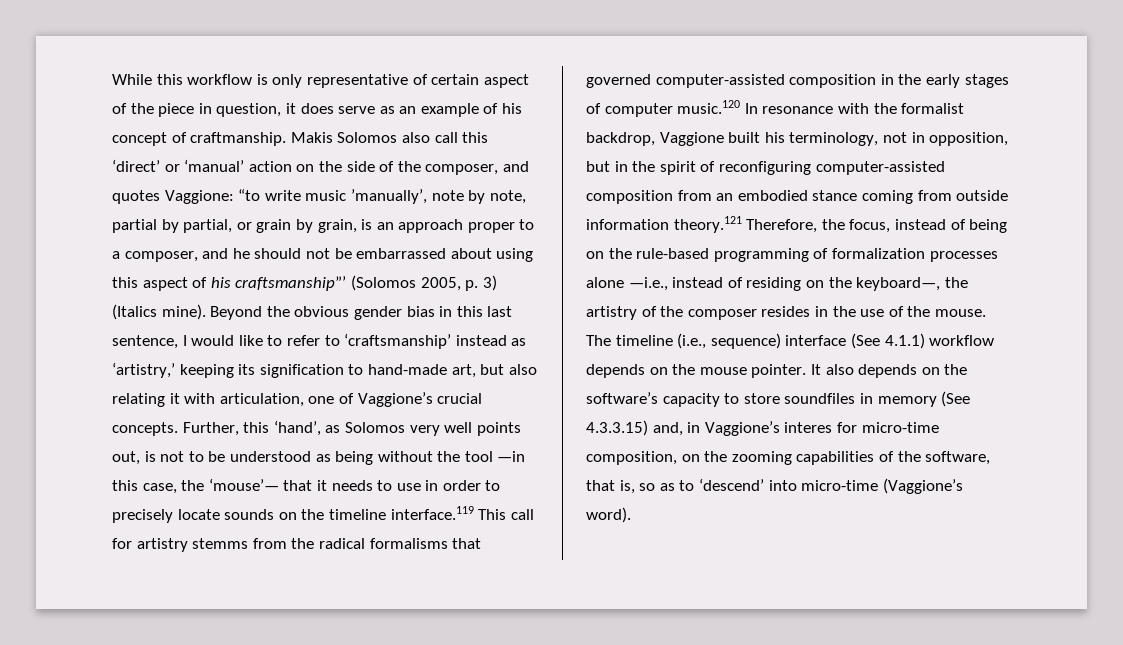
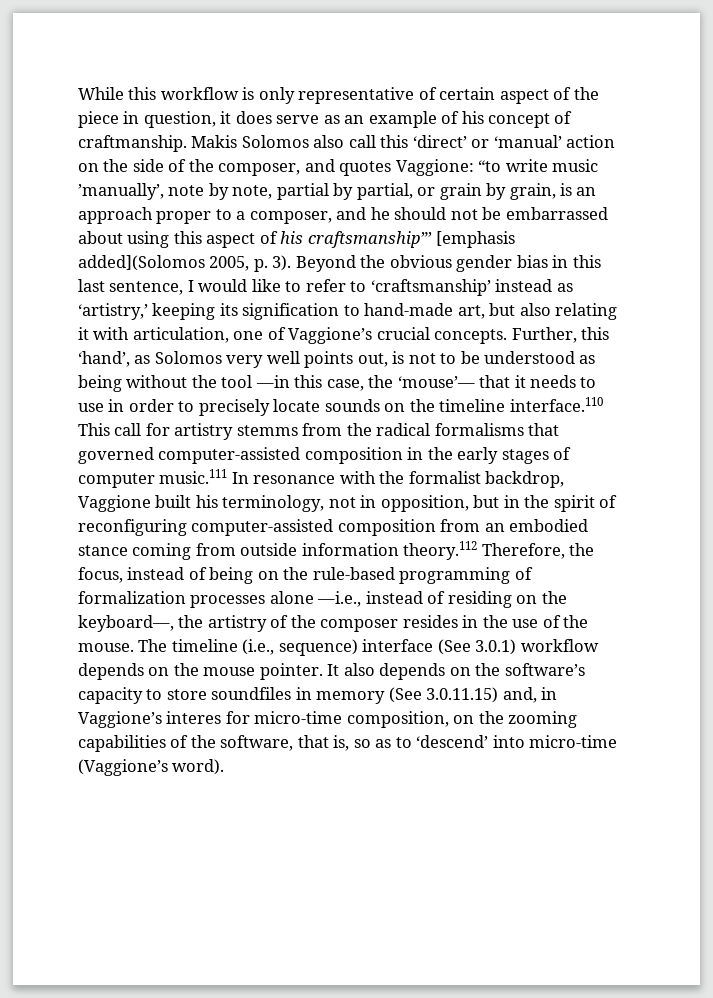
[350,275,497,291] [112,304,206,320] (Solomos 2005, p. 3) (Italics mine). -> [436,231,516,248] [78,255,292,272] [emphasis added](Solomos 2005, p. 3).
[390,506,474,520] interface.119 -> [509,397,603,412] interface.110
[677,100,741,114] music.120 -> [159,469,228,484] music.111
[673,216,742,233] theory.121 -> [403,541,478,560] theory.112
[884,333,925,349] 4.1.1) -> [475,639,517,655] 3.0.1)
[586,420,648,436] 4.3.3.15) -> [426,687,499,703] 3.0.11.15)

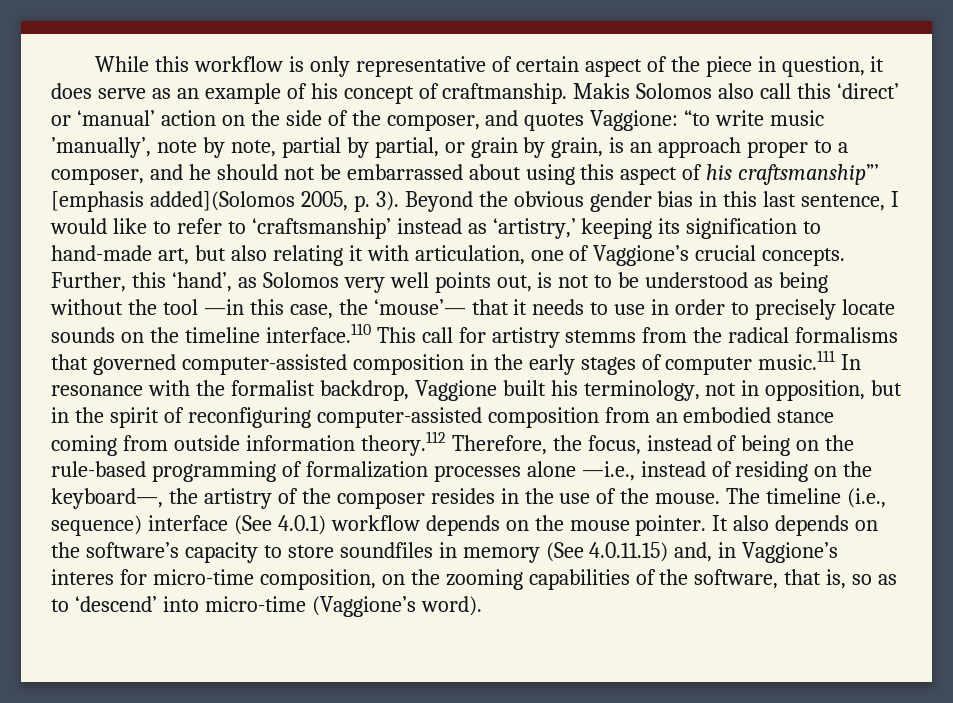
[475,639,517,655] 3.0.1) -> [277,515,326,535] 4.0.1)
[426,687,499,703] 3.0.11.15) -> [589,542,669,562] 4.0.11.15)

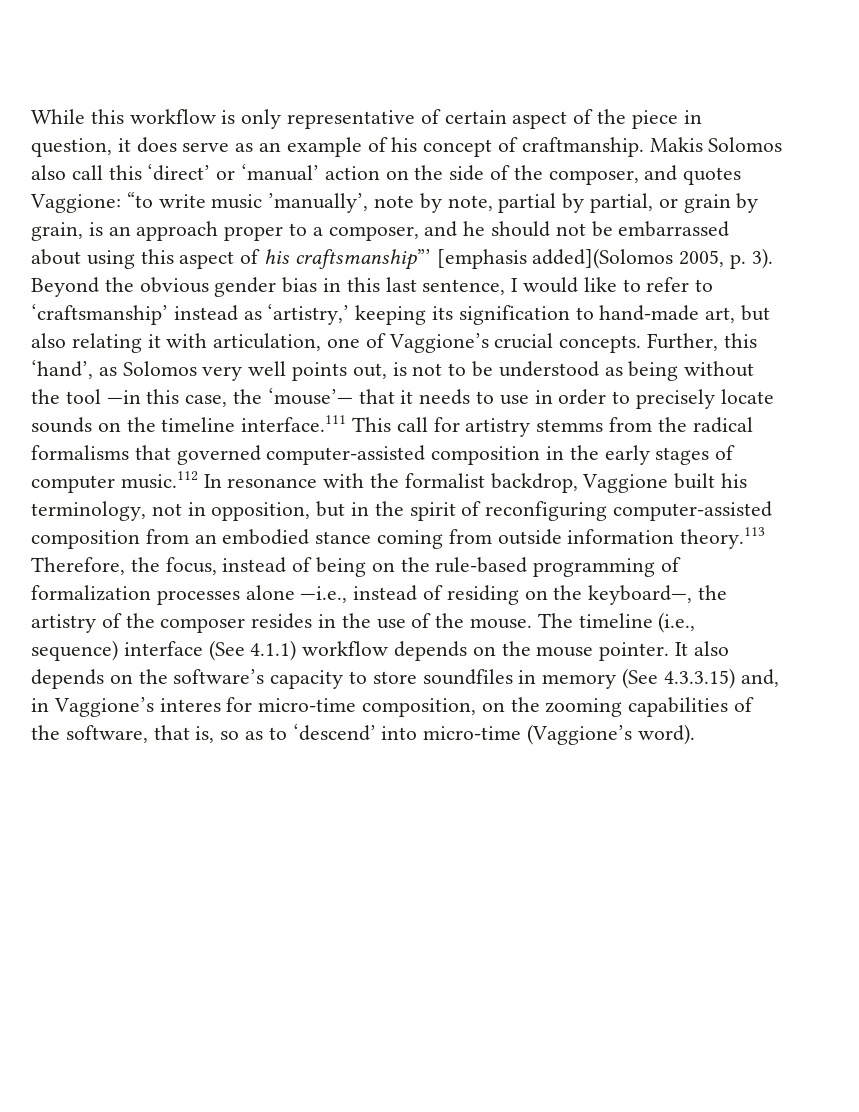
[265,323,371,343] interface.110 -> [241,415,347,432] interface.111
[758,350,836,370] music.111 -> [120,471,198,489] music.112
[360,431,446,456] theory.112 -> [680,527,766,549] theory.113
[277,515,326,535] 4.0.1) -> [250,640,297,661] 4.1.1)
[589,542,669,562] 4.0.11.15) -> [663,668,735,689] 4.3.3.15)

